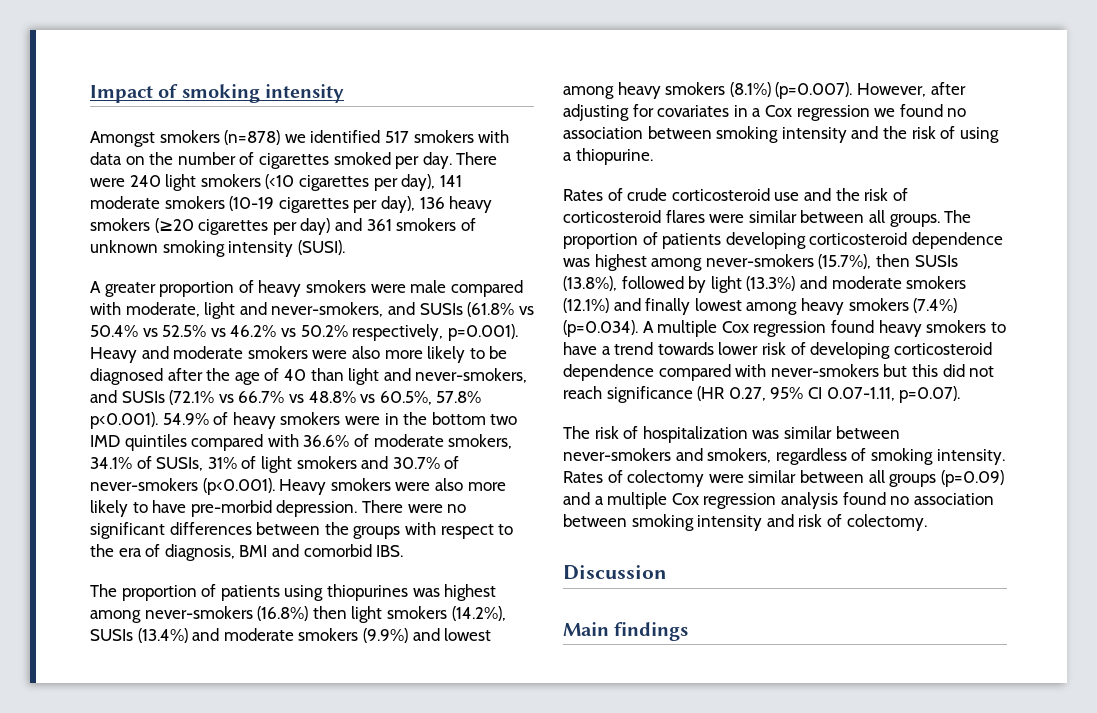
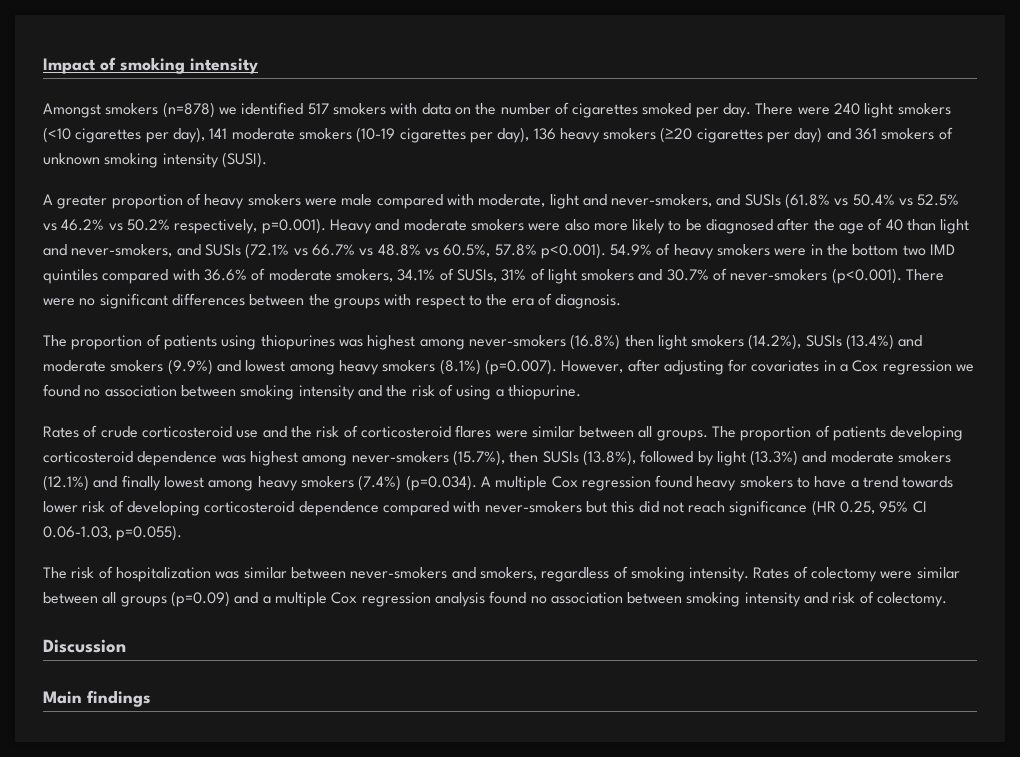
[279,478,506,495] [90,500,358,517] Heavy smokers were also more likely to have pre-morbid depression. -> (902, 276) none
[164,544,404,561] diagnosis, BMI and comorbid IBS. -> [555,294,622,309] diagnosis.
[728,387,766,401] 0.27, -> [840,501,876,514] 0.25,
[826,386,961,403] 0.07-1.11, p=0.07). -> [43,525,183,541] 0.06-1.03, p=0.055).

